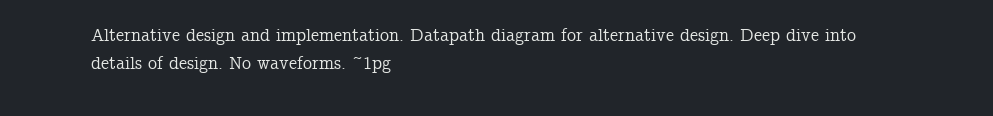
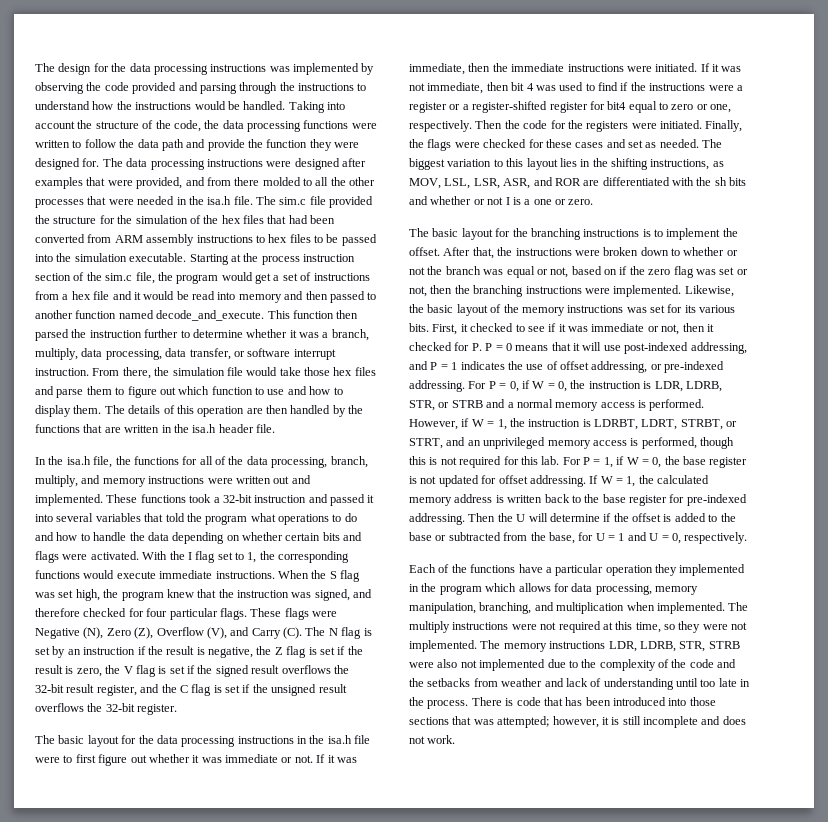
[91,28,856,45] [91,56,391,73] Alternative design and implementation. Datapath diagram for alternative design. Deep dive into details of design. No waveforms. ~1pg -> [35,63,375,75] [35,82,367,94] [35,101,345,113] [35,120,377,132] [35,139,360,151] [35,158,366,170] [35,177,376,189] [35,196,374,208] [35,215,336,224] [35,234,377,246] [35,253,355,265] [35,272,370,284] [35,291,377,303] [35,310,359,321] [35,329,369,341] [35,348,336,360] [35,367,376,379] [35,386,343,398] [35,405,364,417] [35,424,275,433] [35,456,368,468] [35,475,311,487] [35,494,375,506] [35,513,357,525] [35,532,363,544] [35,551,350,563] [35,570,360,582] [35,589,373,601] [35,608,337,620] [35,627,372,639] [35,646,363,658] [35,665,349,677] [35,684,347,696] [35,703,178,715] [35,735,371,747] [35,754,357,766] [409,63,742,75] [409,82,743,94] [409,101,732,113] [409,120,743,132] [409,139,723,151] [409,158,724,170] [409,177,747,189] [409,196,594,205] [409,228,738,240] [409,247,738,259] [409,266,748,278] [409,285,734,297] [409,304,736,316] [409,323,714,335] [409,342,747,354] [409,361,725,373] [409,380,722,392] [409,399,705,411] [409,418,738,430] [409,437,734,449] [409,456,748,468] [409,475,710,487] [409,494,747,506] [409,513,736,525] [409,532,748,544] [409,564,746,576] [409,583,698,595] [409,602,749,614] [409,621,748,633] [409,640,740,652] [409,659,737,671] [409,678,751,690] [409,697,716,709] [409,716,746,728] [409,735,456,744] The design for the data processing instructions was implemented by observing the code provided and parsing through the instructions to understand how the instructions would be handled. Taking into account the structure of the code, the data processing functions were written to follow the data path and provide the function they were designed for. The data processing instructions were designed after examples that were provided, and from there molded to all the other processes that were needed in the isa.h file. The sim.c file provided the structure for the simulation of the hex files that had been converted from ARM assembly instructions to hex files to be passed into the simulation executable. Starting at the process instruction section of the sim.c file, the program would get a set of instructions from a hex file and it would be read into memory and then passed to another function named decode_and_execute. This function then parsed the instruction further to determine whether it was a branch, multiply, data processing, data transfer, or software interrupt instruction. From there, the simulation file would take those hex files and parse them to figure out which function to use and how to display them. The details of this operation are then handled by the functions that are written in the isa.h header file. // In the isa.h file, the functions for all of the data processing, branch, multiply, and memory instructions were written out and implemented. These functions took a 32-bit instruction and passed it into several variables that told the program what operations to do and how to handle the data depending on whether certain bits and flags were activated. With the I flag set to 1, the corresponding functions would execute immediate instructions. When the S flag was set high, the program knew that the instruction was signed, and therefore checked for four particular flags. These flags were Negative (N), Zero (Z), Overflow (V), and Carry (C). The N flag is set by an instruction if the result is negative, the Z flag is set if the result is zero, the V flag is set if the signed result overflows the 32-bit result register, and the C flag is set if the unsigned result overflows the 32-bit register. // The basic layout for the data processing instructions in the isa.h file were to first figure out whether it was immediate or not. If it was immediate, then the immediate instructions were initiated. If it was not immediate, then bit 4 was used to find if the instructions were a register or a register-shifted register for bit4 equal to zero or one, respectively. Then the code for the registers were initiated. Finally, the flags were checked for these cases and set as needed. The biggest variation to this layout lies in the shifting instructions, as MOV, LSL, LSR, ASR, and ROR are differentiated with the sh bits and whether or not I is a one or zero. // The basic layout for the branching instructions is to implement the offset. After that, the instructions were broken down to whether or not the branch was equal or not, based on if the zero flag was set or not, then the branching instructions were implemented. Likewise, the basic layout of the memory instructions was set for its various bits. First, it checked to see if it was immediate or not, then it checked for P. P = 0 means that it will use post-indexed addressing, and P = 1 indicates the use of offset addressing, or pre-indexed addressing. For P = 0, if W = 0, the instruction is LDR, LDRB, STR, or STRB and a normal memory access is performed. However, if W = 1, the instruction is LDRBT, LDRT, STRBT, or STRT, and an unprivileged memory access is performed, though this is not required for this lab. For P = 1, if W = 0, the base register is not updated for offset addressing. If W = 1, the calculated memory address is written back to the base register for pre-indexed addressing. Then the U will determine if the offset is added to the base or subtracted from the base, for U = 1 and U = 0, respectively. // Each of the functions have a particular operation they implemented in the program which allows for data processing, memory manipulation, branching, and multiplication when implemented. The multiply instructions were not required at this time, so they were not implemented. The memory instructions LDR, LDRB, STR, STRB were also not implemented due to the complexity of the code and the setbacks from weather and lack of understanding until too late in the process. There is code that has been introduced into those sections that was attempted; however, it is still incomplete and does not work.

